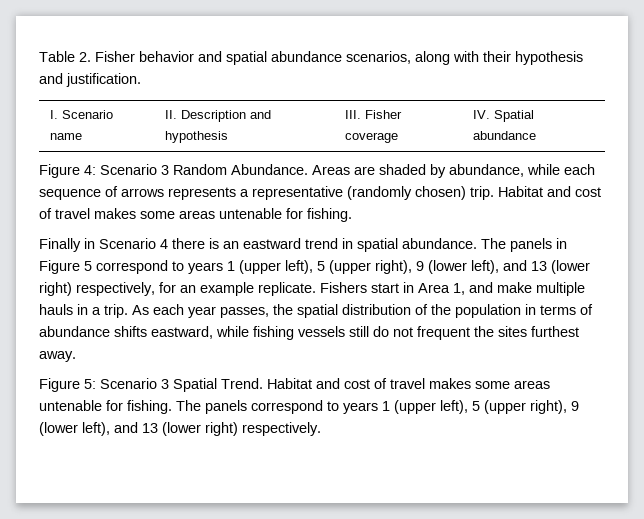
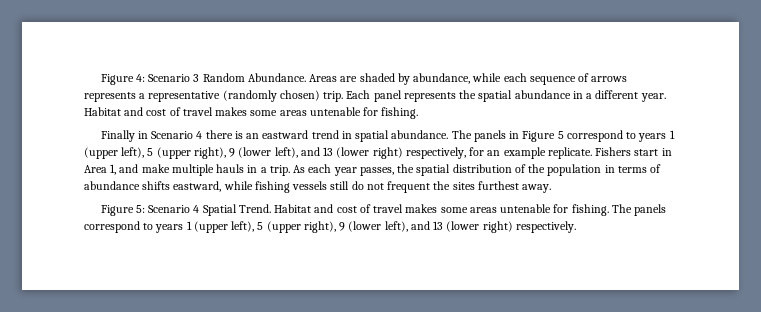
[39,51,583,65] [39,73,141,87] [50,110,114,119] [50,133,83,140] [165,110,272,122] [165,131,229,143] [345,110,403,119] [345,132,399,143] [473,110,535,122] [473,131,537,140] Table 2. Fisher behavior and spatial abundance scenarios, along with their hypothesis and justification. // I. Scenario name | II. Description and hypothesis | III. Fisher coverage | IV. Spatial abundance // -> (100, 79) none
(494, 193) none -> [346,90,666,102] Each panel represents the spatial abundance in a different year.
[161,379,169,389] 3 -> [193,205,200,213] 4

